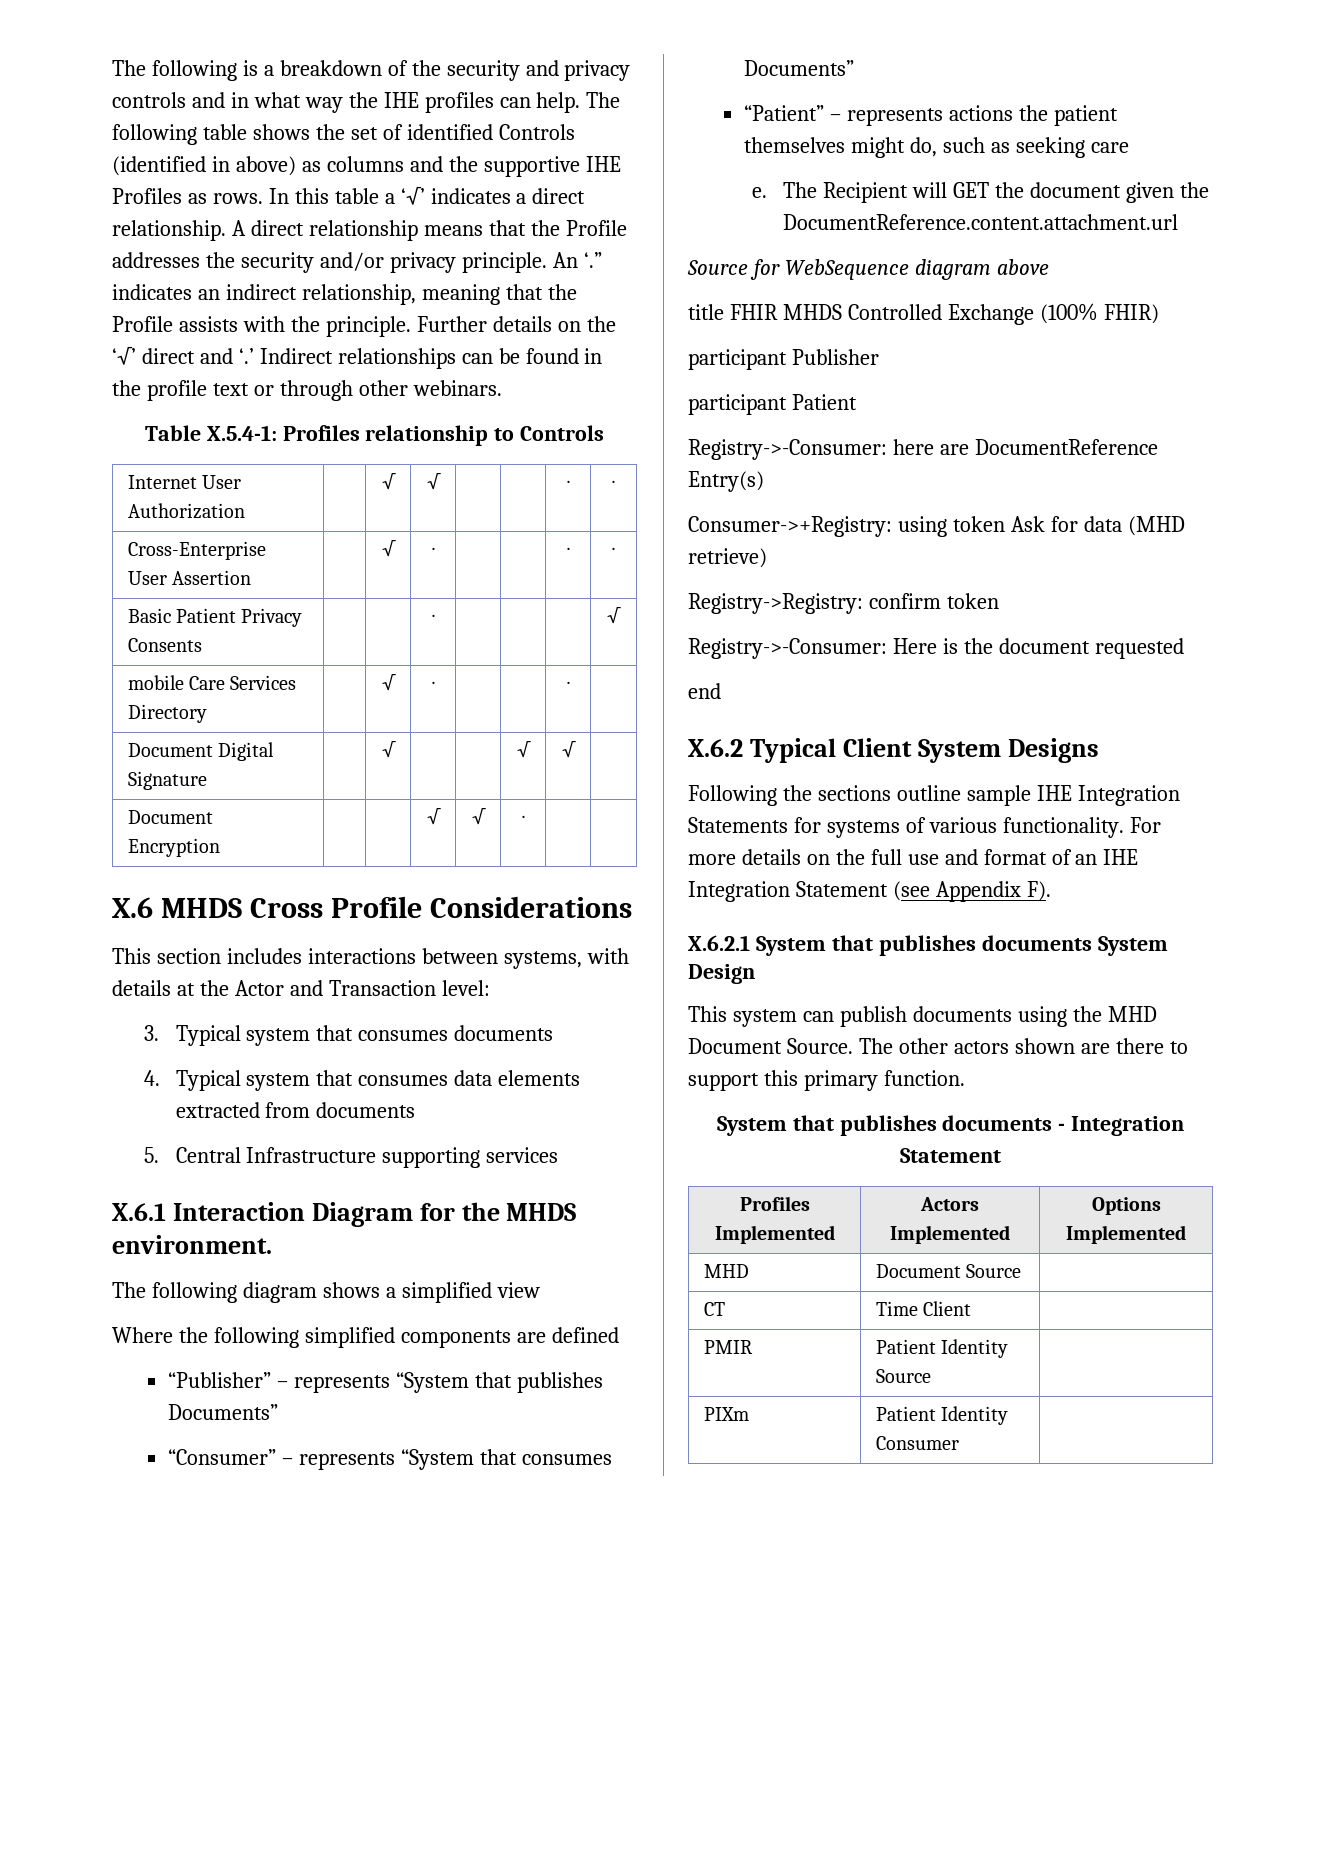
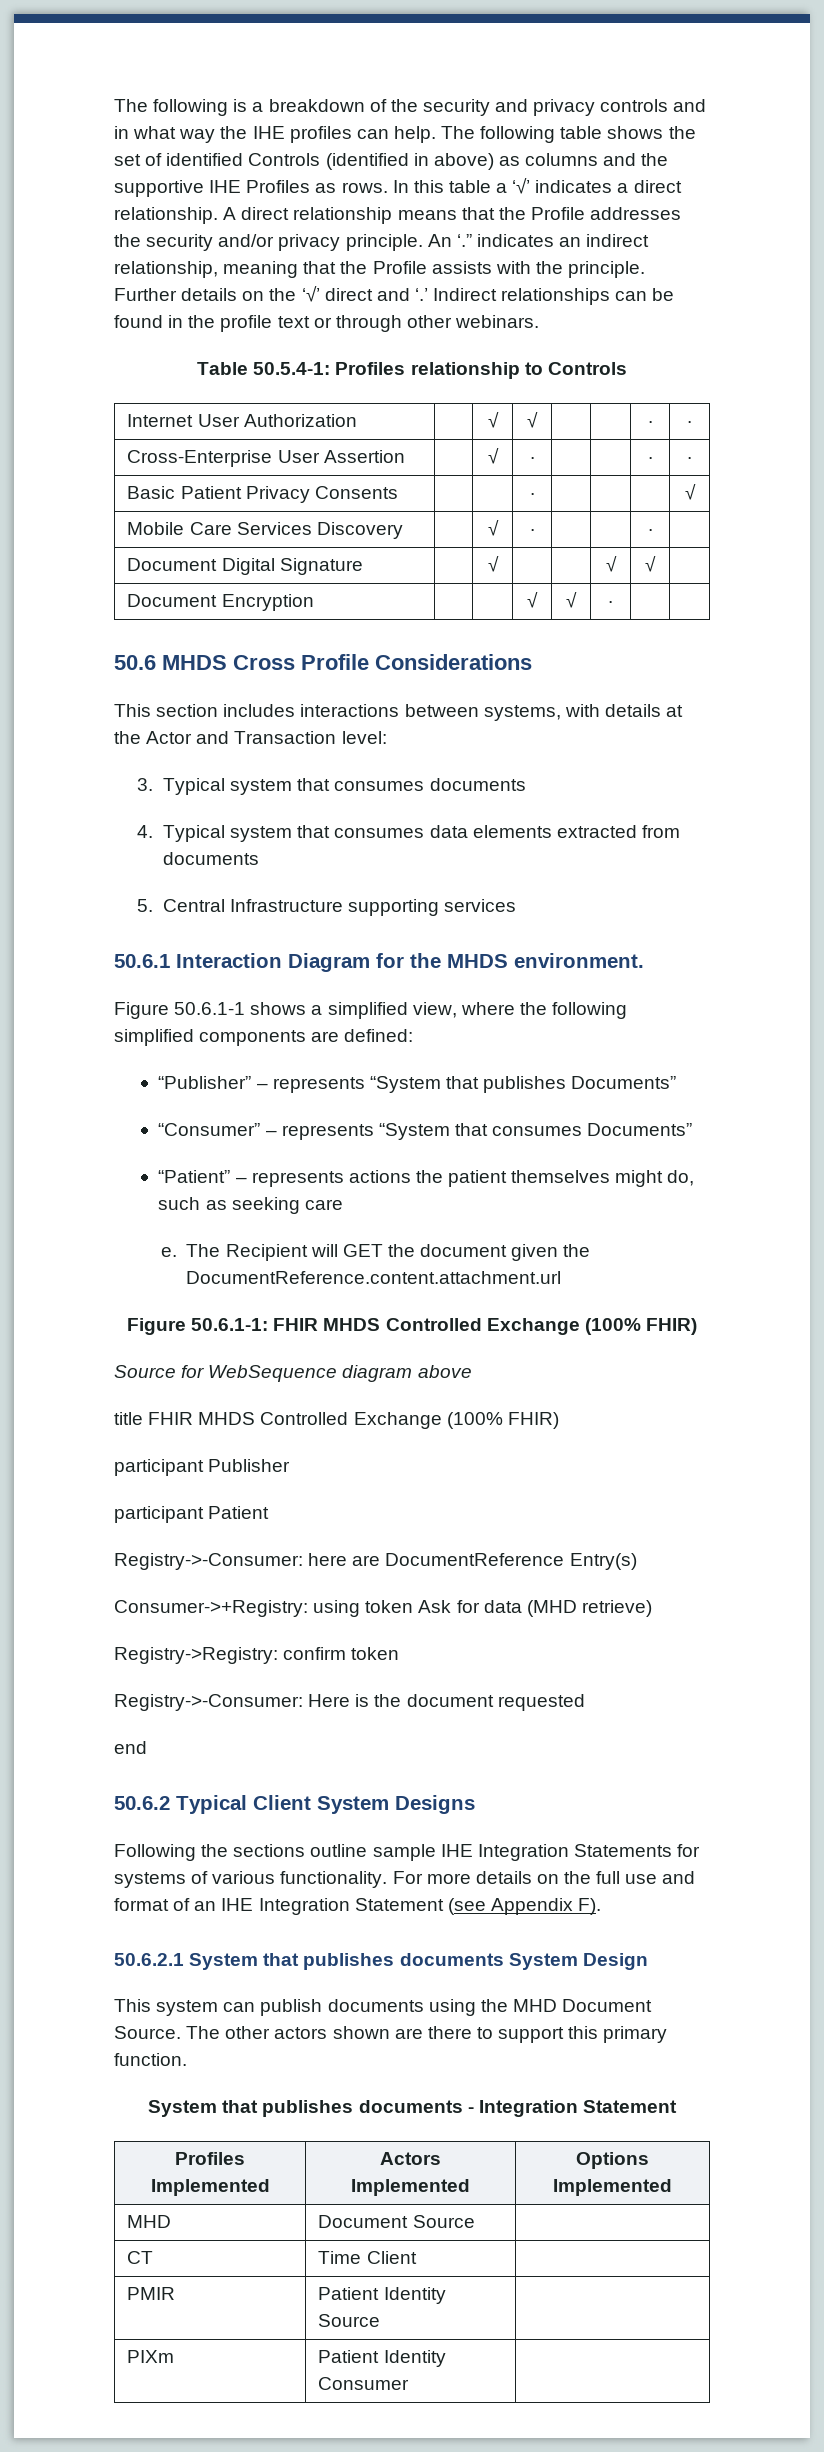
[206,425,277,441] X.5.4-1: -> [253,362,331,375] 50.5.4-1:
[127,675,184,690] mobile -> [127,522,185,535] Mobile
[127,704,207,723] Directory -> [316,522,403,539] Discovery
[112,897,153,918] X.6 -> [114,655,156,670] 50.6
[112,1203,166,1221] X.6.1 -> [114,954,170,968] 50.6.1
[112,1282,317,1303] The following diagram -> [114,1002,246,1019] Figure 50.6.1-1
[496,1282,540,1298] [112,1327,173,1343] view // Where -> [412,1002,515,1018] view, where
[551,1327,619,1343] defined -> [344,1029,414,1042] defined:
(1179, 222) none -> [127,1318,697,1335] // Figure 50.6.1-1: FHIR MHDS Controlled Exchange (100% FHIR)
[688,739,743,757] X.6.2 -> [114,1796,170,1810] 50.6.2
[688,935,750,951] X.6.2.1 -> [114,1953,184,1966] 50.6.2.1

